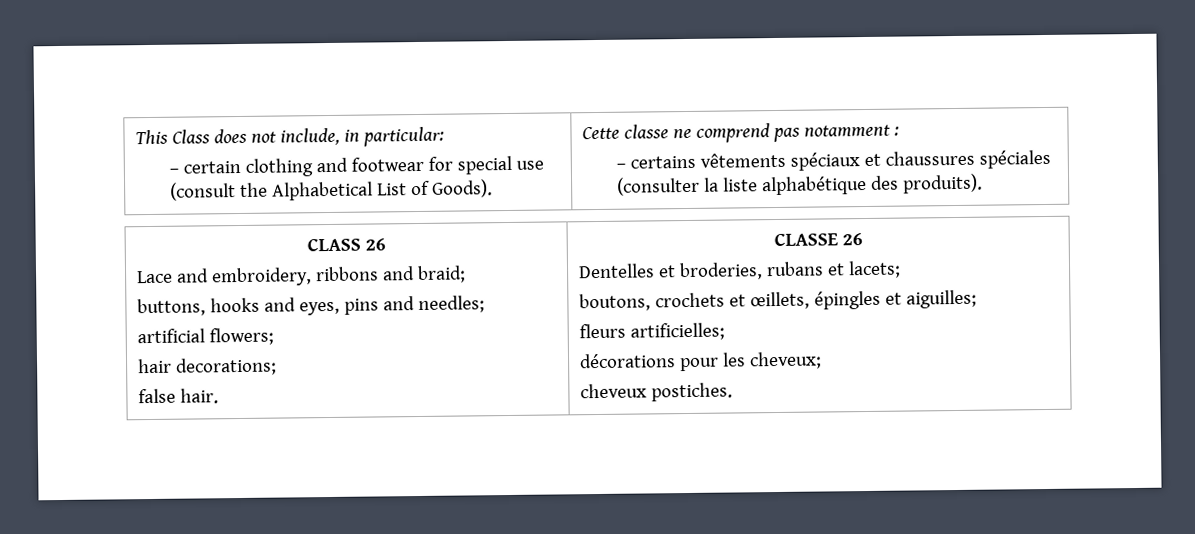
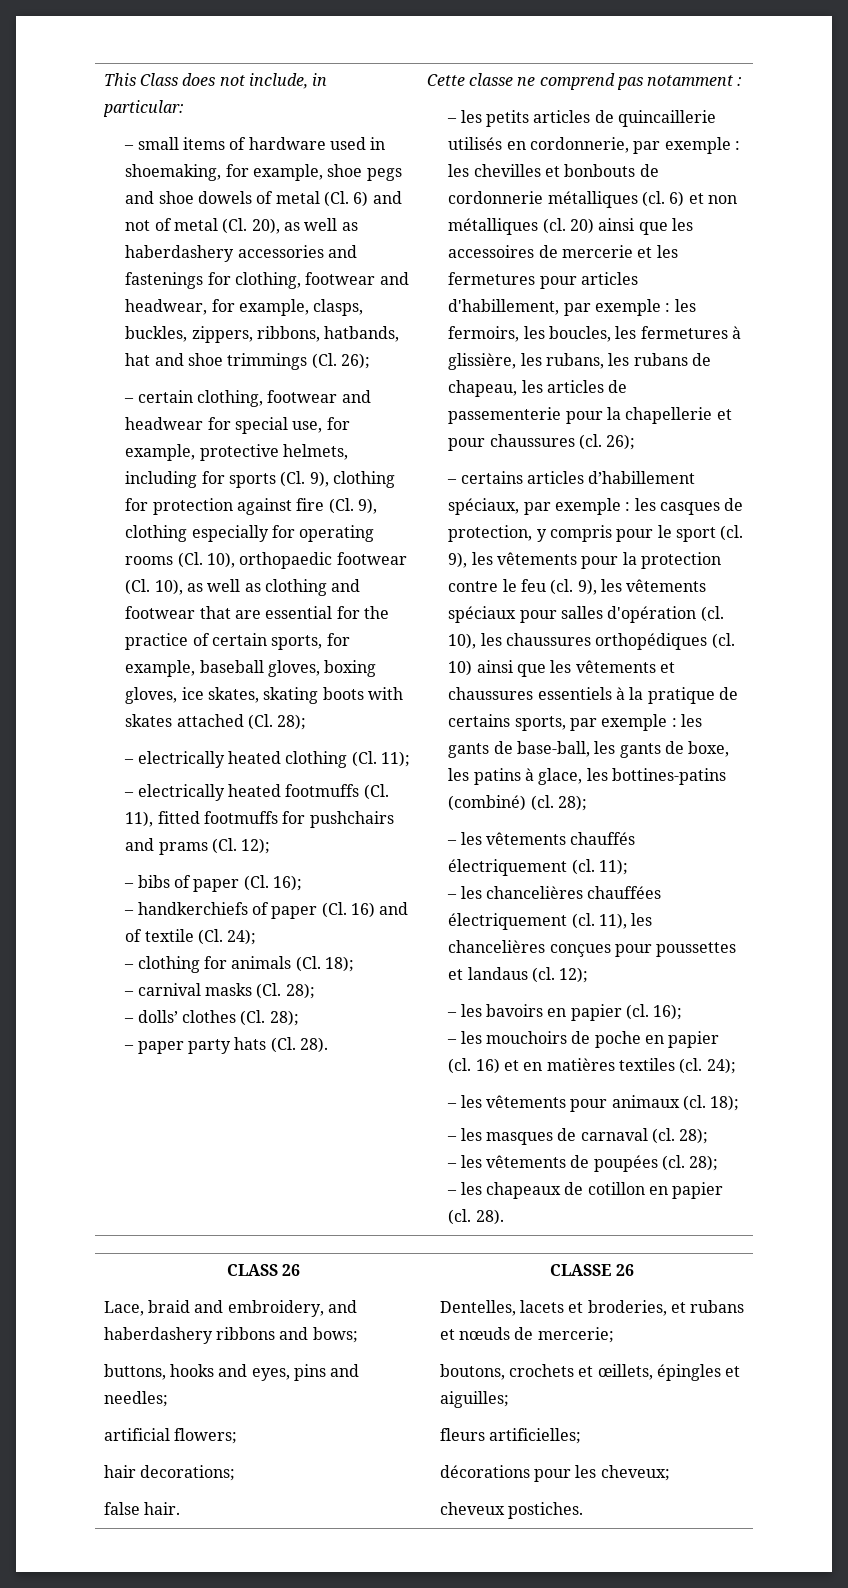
[183,155,545,177] [170,179,494,201] certain clothing and footwear for special use (consult the Alphabetical List of Goods). -> [137,137,386,150] [125,164,402,181] [125,191,402,207] [125,218,358,234] [125,245,357,262] [125,272,409,289] [125,299,364,316] [125,326,400,343] [125,353,370,370] [124,390,371,407] [125,417,350,434] [125,444,348,461] [125,471,395,488] [125,498,377,515] [125,525,375,542] [125,552,407,569] [125,579,361,596] [125,606,389,619] [125,633,350,650] [125,660,377,677] [125,687,403,704] [125,714,307,730] [124,751,410,768] [124,784,389,801] [125,811,394,828] [125,838,271,855] [124,875,302,892] [124,902,409,919] [125,929,257,945] [124,956,354,973] [124,983,315,999] [124,1010,299,1026] [124,1037,328,1054] small items of hardware used in shoemaking, for example, shoe pegs and shoe dowels of metal (Cl. 6) and not of metal (Cl. 20), as well as haberdashery accessories and fastenings for clothing, footwear and headwear, for example, clasps, buckles, zippers, ribbons, hatbands, hat and shoe trimmings (Cl. 26); // – certain clothing, footwear and headwear for special use, for example, protective helmets, including for sports (Cl. 9), clothing for protection against fire (Cl. 9), clothing especially for operating rooms (Cl. 10), orthopaedic footwear (Cl. 10), as well as clothing and footwear that are essential for the practice of certain sports, for example, baseball gloves, boxing gloves, ice skates, skating boots with skates attached (Cl. 28); // – electrically heated clothing (Cl. 11); // – electrically heated footmuffs (Cl. 11), fitted footmuffs for pushchairs and prams (Cl. 12); // – bibs of paper (Cl. 16); // – handkerchiefs of paper (Cl. 16) and of textile (Cl. 24); // – clothing for animals (Cl. 18); // – carnival masks (Cl. 28); // – dolls’ clothes (Cl. 28); // – paper party hats (Cl. 28).
[630,149,1052,171] [617,173,984,196] [306,237,386,252] [136,267,312,287] certains vêtements spéciaux et chaussures spéciales (consulter la liste alphabétique des produits). // CLASS 26 // Lace and embroidery, -> [460,110,716,127] [448,137,740,154] [448,164,659,177] [448,191,737,208] [448,218,693,235] [448,245,678,258] [448,272,638,289] [448,299,696,316] [448,326,741,342] [448,353,711,370] [448,380,628,397] [448,407,732,424] [448,434,636,451] [447,471,696,484] [448,498,744,515] [448,525,744,542] [448,552,721,569] [448,579,707,595] [448,606,724,623] [448,633,735,650] [448,660,675,677] [448,687,738,704] [448,714,702,731] [448,741,730,758] [448,768,726,785] [448,795,587,811] [447,832,636,845] [448,859,628,876] [447,886,662,899] [448,913,653,930] [448,940,737,957] [448,967,589,983] [447,1004,683,1021] [447,1031,720,1048] [448,1058,736,1074] [447,1095,740,1112] [447,1128,709,1145] [447,1155,719,1172] [447,1182,724,1199] [448,1209,504,1225] [226,1264,301,1276] [103,1300,357,1317] [103,1327,213,1344] les petits articles de quincaillerie utilisés en cordonnerie, par exemple : les chevilles et bonbouts de cordonnerie métalliques (cl. 6) et non métalliques (cl. 20) ainsi que les accessoires de mercerie et les fermetures pour articles d'habillement, par exemple : les fermoirs, les boucles, les fermetures à glissière, les rubans, les rubans de chapeau, les articles de passementerie pour la chapellerie et pour chaussures (cl. 26); // – certains articles d’habillement spéciaux, par exemple : les casques de protection, y compris pour le sport (cl. 9), les vêtements pour la protection contre le feu (cl. 9), les vêtements spéciaux pour salles d'opération (cl. 10), les chaussures orthopédiques (cl. 10) ainsi que les vêtements et chaussures essentiels à la pratique de certains sports, par exemple : les gants de base-ball, les gants de boxe, les patins à glace, les bottines-patins (combiné) (cl. 28); // – les vêtements chauffés électriquement (cl. 11); // – les chancelières chauffées électriquement (cl. 11), les chancelières conçues pour poussettes et landaus (cl. 12); // – les bavoirs en papier (cl. 16); // – les mouchoirs de poche en papier (cl. 16) et en matières textiles (cl. 24); // – les vêtements pour animaux (cl. 18); // – les masques de carnaval (cl. 28); // – les vêtements de poupées (cl. 28); // – les chapeaux de cotillon en papier (cl. 28). // CLASS 26 // Lace, braid and embroidery, and haberdashery
[416,265,466,284] braid; -> [312,1327,358,1343] bows;
[577,263,655,279] Dentelles -> [439,1300,564,1316] Dentelles, lacets
(763, 271) none -> [670,1302,686,1313] et
[847,260,901,279] lacets; -> [458,1327,614,1343] nœuds de mercerie;

